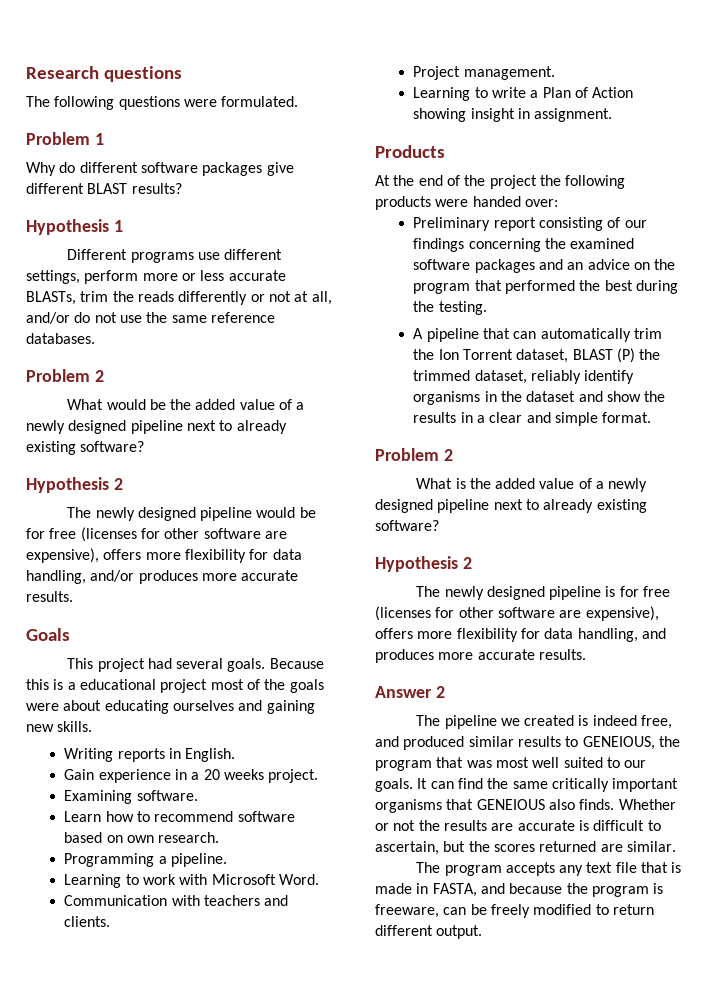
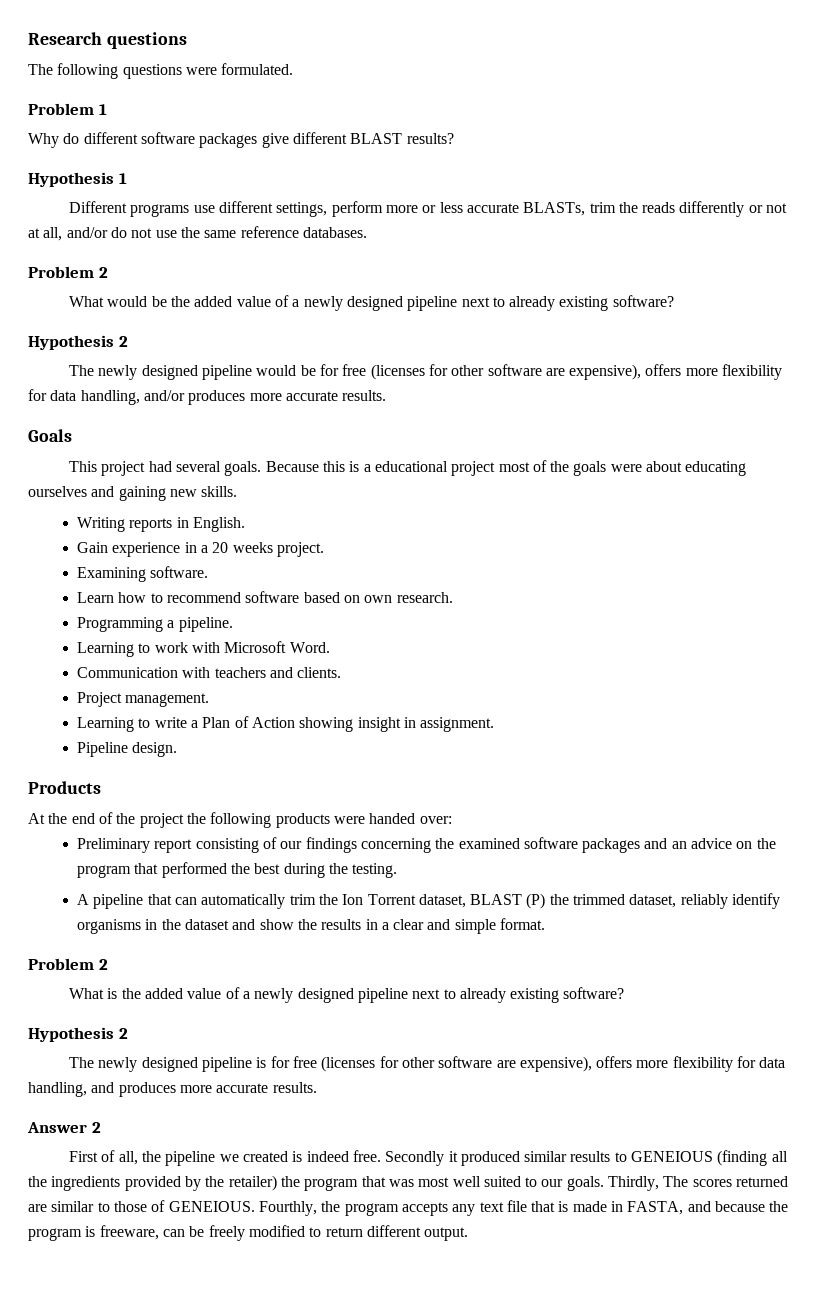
(613, 115) none -> [76,742,178,757] // Pipeline design.
[416,715,441,726] The -> [68,1150,161,1165] First of all, the
[641,715,673,729] [375,736,399,747] free, and -> [352,1150,458,1166] free. Secondly it
[582,736,655,750] GENEIOUS, -> [631,1150,788,1166] [28,1175,277,1191] GENEIOUS (finding all the ingredients provided by the retailer)
[417,778,679,792] [375,799,676,813] [375,820,661,831] [375,841,676,855] [416,862,441,873] It can find the same critically important organisms that GENEIOUS also finds. Whether or not the results are accurate is difficult to ascertain, but the scores returned are similar. // The -> [608,1176,789,1191] [28,1200,341,1216] Thirdly, The scores returned are similar to those of GENEIOUS. Fourthly, the

